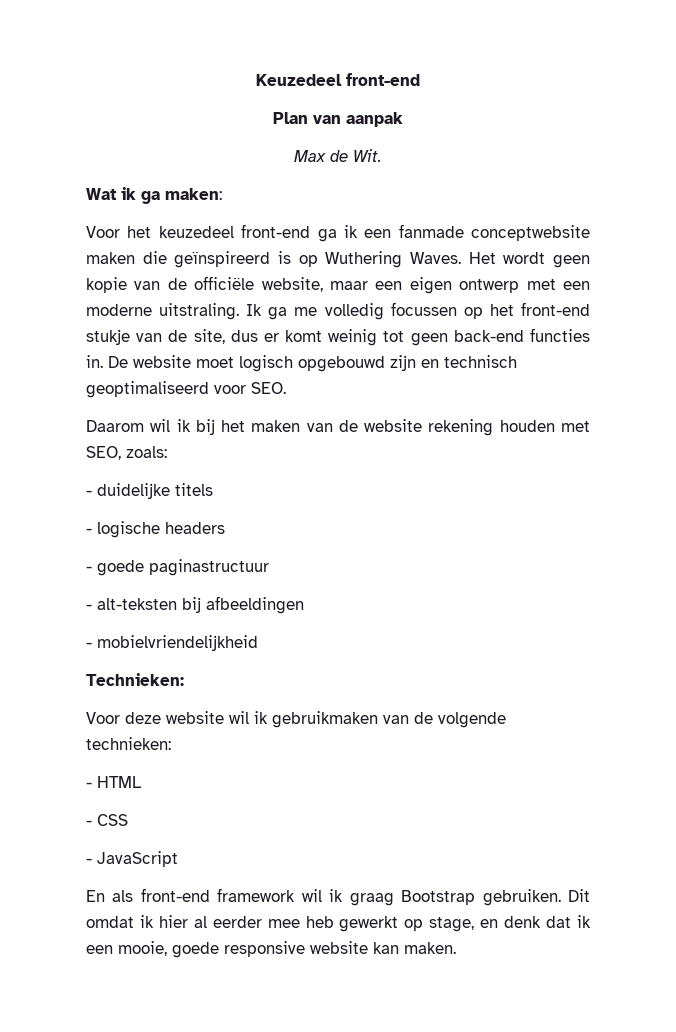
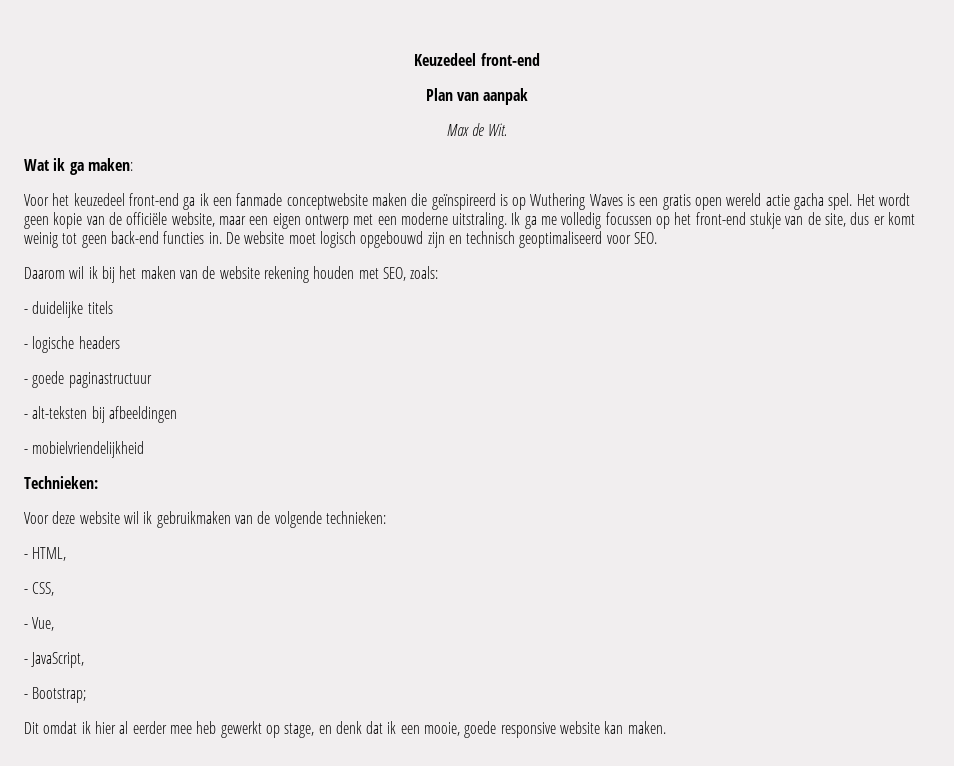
[409,252,461,264] Waves. -> [589,193,853,210] Waves is een gratis open wereld actie gacha spel.
[97,776,141,788] [86,814,128,826] [86,851,178,867] [86,888,561,906] HTML // - CSS // - JavaScript // En als front-end framework wil ik graag Bootstrap gebruiken. -> [32,547,67,561] [24,582,55,596] [24,617,55,631] [24,652,85,668] [24,687,87,703] HTML, // - CSS, // - Vue, // - JavaScript, // - Bootstrap; //

